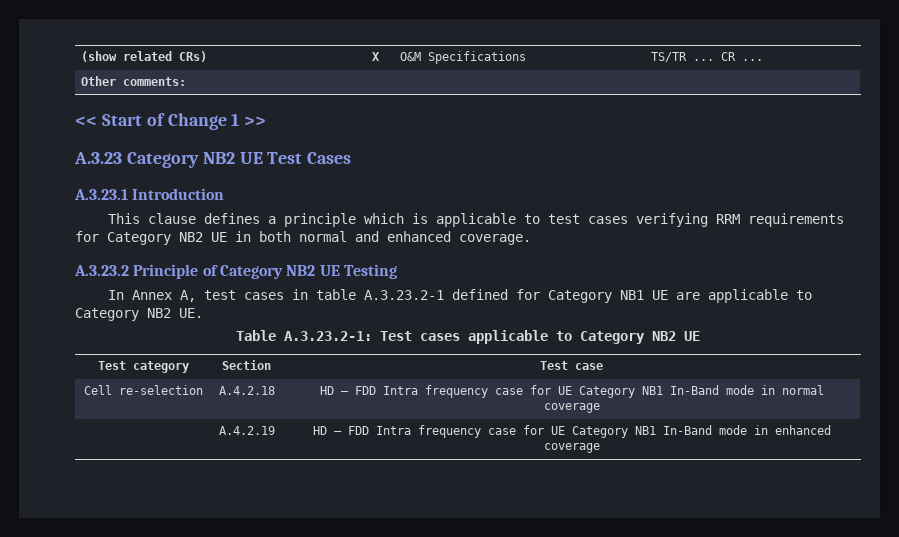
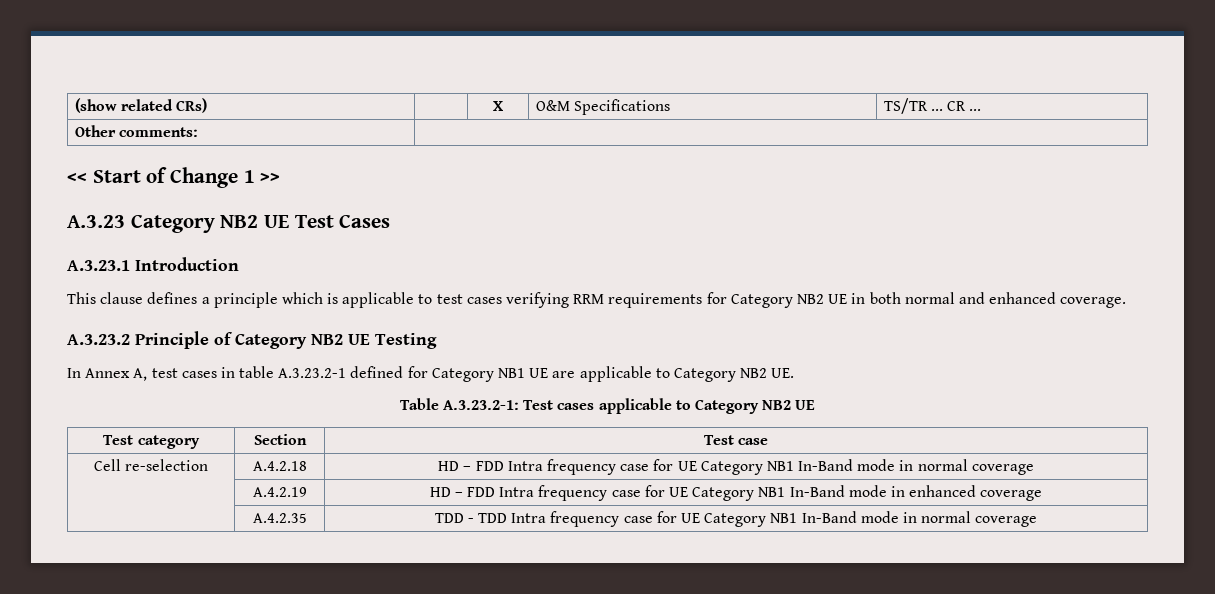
(600, 448) none -> [252,513,307,523] [434,511,1038,527] // | A.4.2.35 | TDD - TDD Intra frequency case for UE Category NB1 In-Band mode in normal coverage

